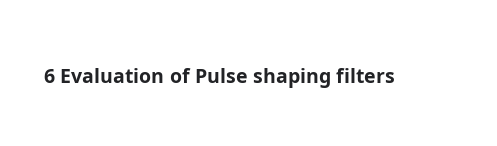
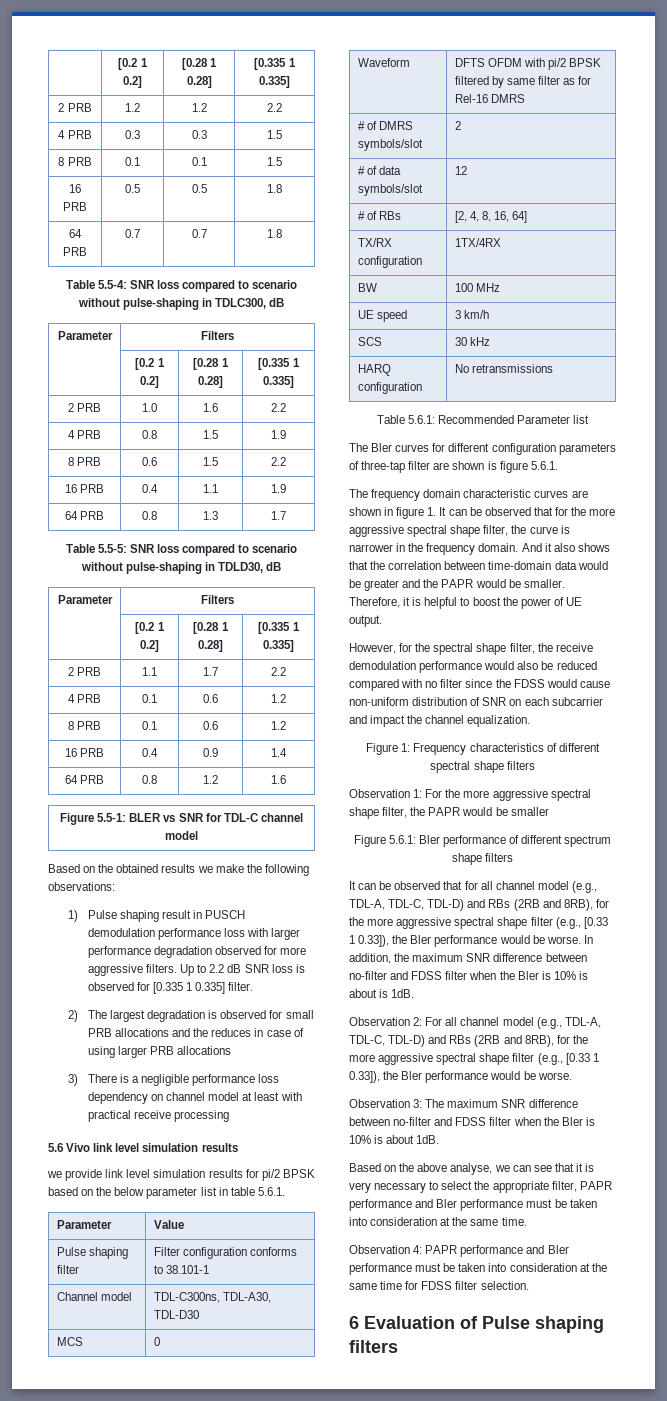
(44, 76) none -> [118,58,148,70] [123,76,142,88] [181,58,218,70] [186,76,212,88] [254,58,296,70] [259,76,290,88] [58,103,92,112] [125,103,140,112] [191,103,207,112] [267,103,282,112] [58,130,92,139] [125,130,140,139] [191,130,207,139] [267,130,282,139] [58,157,92,166] [125,157,140,166] [191,157,207,166] [267,157,282,166] [69,184,81,193] [63,202,87,211] [125,184,140,193] [191,184,207,193] [267,184,282,193] [69,229,82,238] [63,247,87,256] [125,229,140,238] [191,229,207,238] [267,229,282,238] [65,280,298,292] [77,298,285,310] [57,331,113,340] [201,331,235,340] [135,358,165,370] [140,376,159,388] [193,358,229,370] [198,376,224,388] [258,358,300,370] [263,376,294,388] [67,403,102,412] [142,403,157,412] [203,403,219,412] [271,403,286,412] [67,430,102,439] [142,430,157,439] [203,430,219,439] [271,430,286,439] [67,457,102,466] [142,457,157,466] [203,457,219,466] [271,457,286,466] [64,484,105,493] [142,484,158,493] [203,484,219,493] [271,484,286,493] [64,511,105,520] [142,511,157,520] [203,511,219,520] [271,511,286,520] [65,544,298,556] [80,562,282,574] [57,595,113,604] [201,595,235,604] [135,622,165,634] [140,640,159,652] [193,622,229,634] [198,640,224,652] [258,622,300,634] [263,640,294,652] [67,667,102,676] [142,667,157,676] [203,667,219,676] [271,667,286,676] [67,694,102,703] [142,694,157,703] [203,694,219,703] [271,694,286,703] [67,721,102,730] [142,721,157,730] [203,721,219,730] [271,721,286,730] [64,748,105,757] [142,748,158,757] [203,748,219,757] [271,748,287,757] [64,775,105,784] [142,775,157,784] [203,775,219,784] [271,775,286,784] [60,813,303,825] [165,831,198,840] [48,864,309,876] [48,882,115,891] [67,910,246,922] [87,928,301,940] [87,946,307,958] [87,964,305,976] [87,982,254,994] [67,1010,314,1022] [87,1028,304,1037] [87,1046,232,1058] [67,1074,280,1086] [87,1092,302,1104] [87,1110,230,1122] [48,1143,238,1152] [47,1169,315,1181] [48,1187,285,1199] [56,1220,112,1229] [153,1220,184,1229] [56,1247,129,1259] [56,1265,79,1274] [153,1247,298,1259] [153,1265,210,1274] [56,1292,133,1301] [153,1292,272,1303] [153,1310,199,1319] [56,1337,83,1346] [153,1337,160,1346] [357,58,410,67] [454,58,602,70] [454,76,592,88] [454,94,526,103] [357,121,414,130] [357,139,423,151] [454,121,461,130] [357,166,402,175] [357,184,423,196] [454,166,467,175] [357,211,402,220] [454,211,528,223] [357,238,392,247] [357,256,422,268] [454,238,501,247] [357,283,377,292] [454,283,501,292] [357,310,408,322] [454,310,490,319] [357,337,382,346] [454,337,491,346] [357,364,391,376] [357,382,422,394] [454,364,554,373] [376,415,590,424] [349,443,616,455] [349,461,558,473] [349,489,588,501] [349,507,616,519] [349,525,570,537] [349,543,610,555] [349,561,608,570] [349,579,565,591] [349,597,582,609] [349,615,382,627] [349,643,593,655] [349,661,597,673] [349,679,610,691] [349,697,603,706] [349,715,531,727] [366,743,600,755] [430,761,535,773] [349,789,591,801] [349,807,549,819] [353,835,612,847] [451,853,514,865] [349,881,597,893] [349,899,609,911] [349,917,608,929] [349,935,593,947] [349,953,587,964] [349,971,588,980] [349,989,415,998] [349,1017,601,1029] [349,1035,588,1047] [349,1053,599,1065] [349,1071,572,1083] [349,1099,578,1108] [349,1117,595,1126] [349,1135,440,1144] [349,1163,595,1175] [349,1181,612,1193] [349,1199,597,1211] [349,1217,527,1226] [349,1245,569,1257] [349,1263,607,1275] [349,1281,529,1290] | [0.2 1 0.2] | [0.28 1 0.28] | [0.335 1 0.335] // 2 PRB | 1.2 | 1.2 | 2.2 // 4 PRB | 0.3 | 0.3 | 1.5 // 8 PRB | 0.1 | 0.1 | 1.5 // 16 PRB | 0.5 | 0.5 | 1.8 // 64 PRB | 0.7 | 0.7 | 1.8 // Table 5.5-4: SNR loss compared to scenario without pulse-shaping in TDLC300, dB // Parameter | Filters // | [0.2 1 0.2] | [0.28 1 0.28] | [0.335 1 0.335] // 2 PRB | 1.0 | 1.6 | 2.2 // 4 PRB | 0.8 | 1.5 | 1.9 // 8 PRB | 0.6 | 1.5 | 2.2 // 16 PRB | 0.4 | 1.1 | 1.9 // 64 PRB | 0.8 | 1.3 | 1.7 // Table 5.5-5: SNR loss compared to scenario without pulse-shaping in TDLD30, dB // Parameter | Filters // | [0.2 1 0.2] | [0.28 1 0.28] | [0.335 1 0.335] // 2 PRB | 1.1 | 1.7 | 2.2 // 4 PRB | 0.1 | 0.6 | 1.2 // 8 PRB | 0.1 | 0.6 | 1.2 // 16 PRB | 0.4 | 0.9 | 1.4 // 64 PRB | 0.8 | 1.2 | 1.6 // Figure 5.5-1: BLER vs SNR for TDL-C channel model // Based on the obtained results we make the following observations: // 1) Pulse shaping result in PUSCH demodulation performance loss with larger performance degradation observed for more aggressive filters. Up to 2.2 dB SNR loss is observed for [0.335 1 0.335] filter. // 2) The largest degradation is observed for small PRB allocations and the reduces in case of using larger PRB allocations // 3) There is a negligible performance loss dependency on channel model at least with practical receive processing // 5.6 Vivo link level simulation results // we provide link level simulation results for pi/2 BPSK based on the below parameter list in table 5.6.1. // Parameter | Value // Pulse shaping filter | Filter configuration conforms to 38.101-1 // Channel model | TDL-C300ns, TDL-A30, TDL-D30 // MCS | 0 // Waveform | DFTS OFDM with pi/2 BPSK filtered by same filter as for Rel-16 DMRS // # of DMRS symbols/slot | 2 // # of data symbols/slot | 12 // # of RBs | [2, 4, 8, 16, 64] // TX/RX configuration | 1TX/4RX // BW | 100 MHz // UE speed | 3 km/h // SCS | 30 kHz // HARQ configuration | No retransmissions // Table 5.6.1: Recommended Parameter list // The Bler curves for different configuration parameters of three-tap filter are shown is figure 5.6.1. // The frequency domain characteristic curves are shown in figure 1. It can be observed that for the more aggressive spectral shape filter, the curve is narrower in the frequency domain. And it also shows that the correlation between time-domain data would be greater and the PAPR would be smaller. Therefore, it is helpful to boost the power of UE output. // However, for the spectral shape filter, the receive demodulation performance would also be reduced compared with no filter since the FDSS would cause non-uniform distribution of SNR on each subcarrier and impact the channel equalization. // Figure 1: Frequency characteristics of different spectral shape filters // Observation 1: For the more aggressive spectral shape filter, the PAPR would be smaller // Figure 5.6.1: Bler performance of different spectrum shape filters // It can be observed that for all channel model (e.g., TDL-A, TDL-C, TDL-D) and RBs (2RB and 8RB), for the more aggressive spectral shape filter (e.g., [0.33 1 0.33]), the Bler performance would be worse. In addition, the maximum SNR difference between no-filter and FDSS filter when the Bler is 10% is about is 1dB. // Observation 2: For all channel model (e.g., TDL-A, TDL-C, TDL-D) and RBs (2RB and 8RB), for the more aggressive spectral shape filter (e.g., [0.33 1 0.33]), the Bler performance would be worse. // Observation 3: The maximum SNR difference between no-filter and FDSS filter when the Bler is 10% is about 1dB. // Based on the above analyse, we can see that it is very necessary to select the appropriate filter, PAPR performance and Bler performance must be taken into consideration at the same time. // Observation 4: PAPR performance and Bler performance must be taken into consideration at the same time for FDSS filter selection. //

